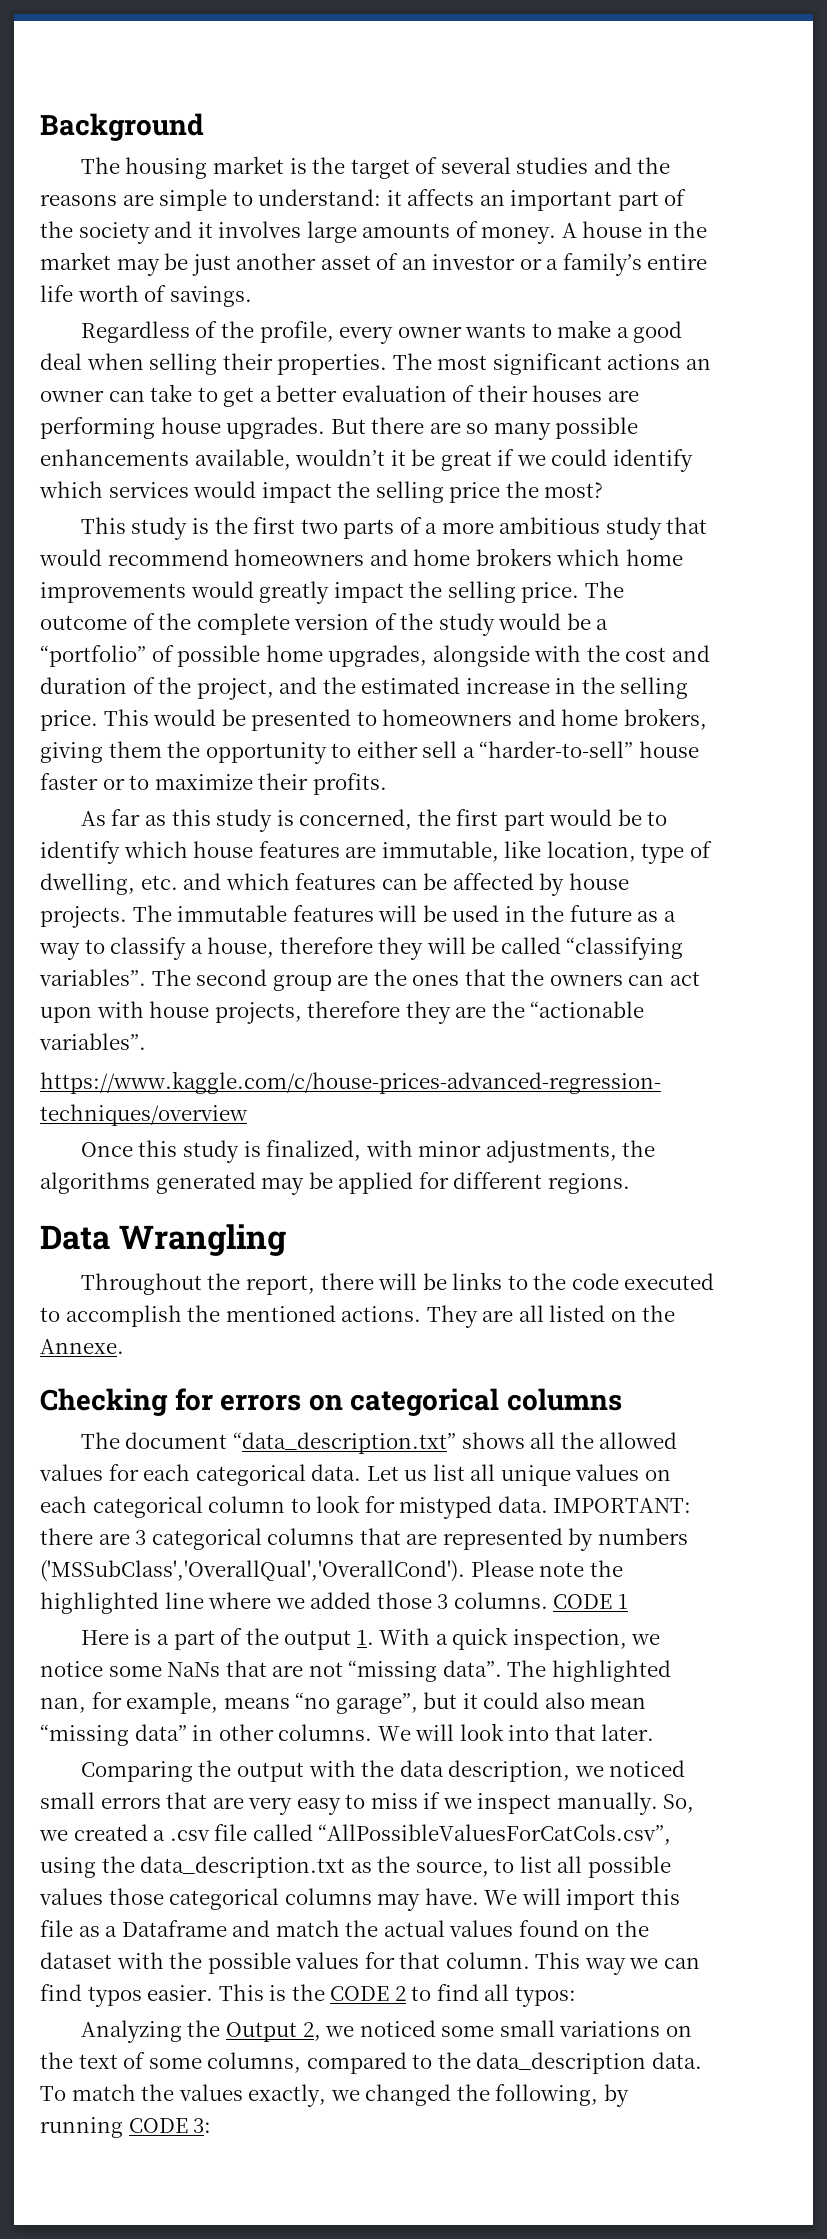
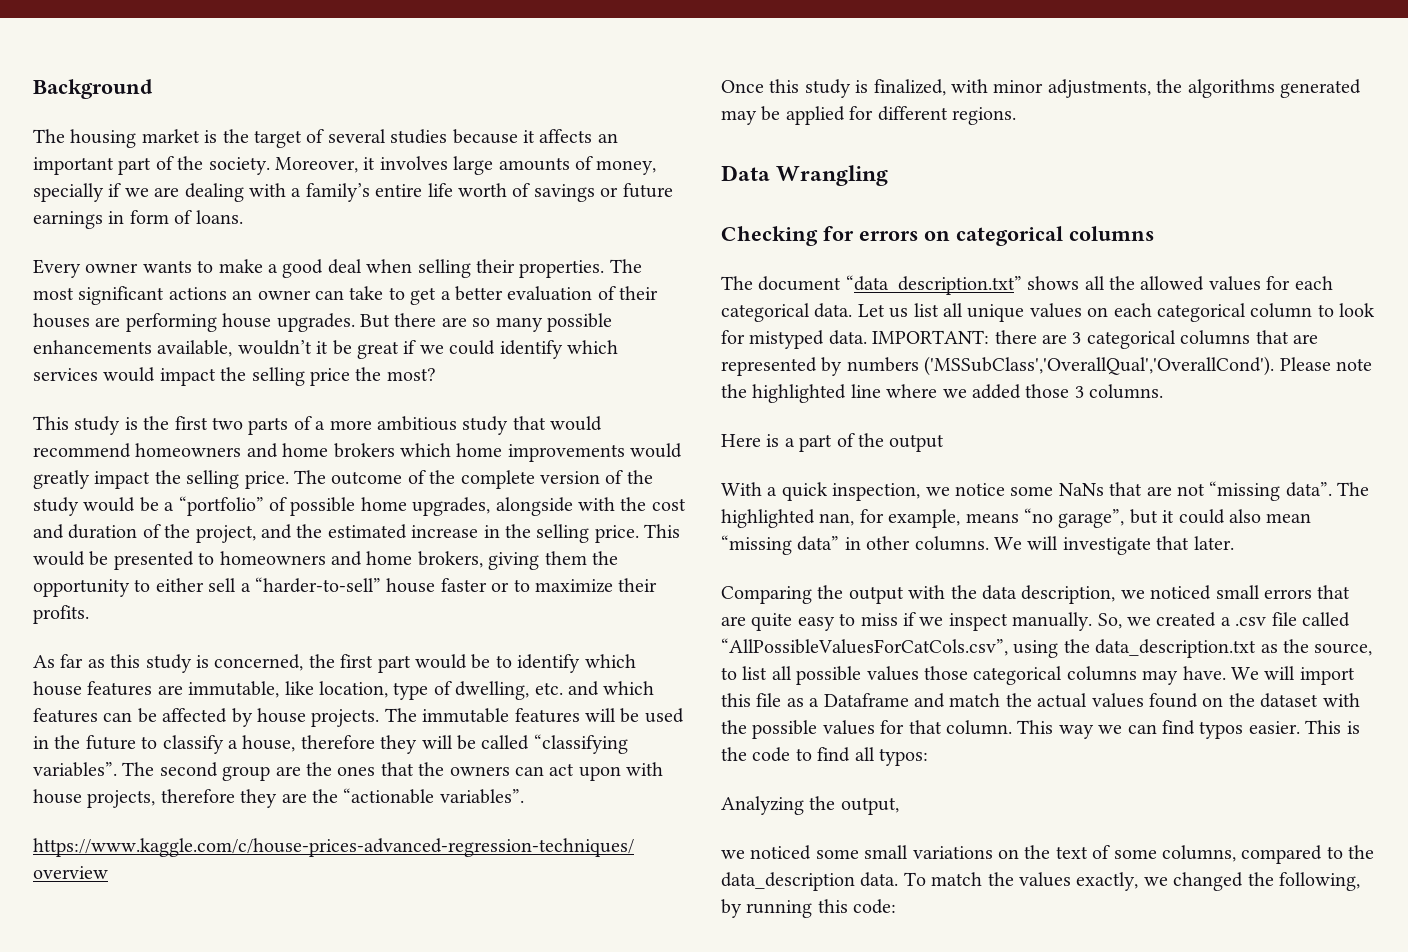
[593,157,671,174] [40,189,382,211] and the reasons are simple to understand: -> [452,129,518,144] because
[78,221,193,244] society and -> [208,157,358,175] society. Moreover,
[481,221,708,244] [40,252,542,276] money. A house in the market may be just another asset of an investor or -> [596,160,657,175] [33,183,286,202] money, specially if we are dealing with
[169,286,252,307] [80,321,394,344] savings. // Regardless of the profile, every -> [533,183,673,202] [33,210,243,229] [33,259,81,278] savings or future earnings in form of loans. // Every
[637,911,676,922] [39,943,80,960] as a way -> (136, 742) none
[80,1272,715,1295] [40,1305,676,1328] [40,1339,124,1354] // Throughout the report, there will be links to the code executed to accomplish the mentioned actions. They are all listed on the Annexe. -> (889, 175) none
[553,1594,628,1609] CODE 1 -> (1164, 391) none
[356,1630,374,1645] 1. -> (945, 443) //
[459,1723,550,1741] look into -> [1062,537,1151,555] investigate
[248,1797,293,1815] very -> [751,613,793,631] quite
[330,1986,406,2001] CODE 2 -> [752,747,791,762] code
[225,2022,321,2042] Output 2, -> [840,797,899,815] output, //
[128,2118,212,2133] CODE 3: -> [817,899,897,914] this code:

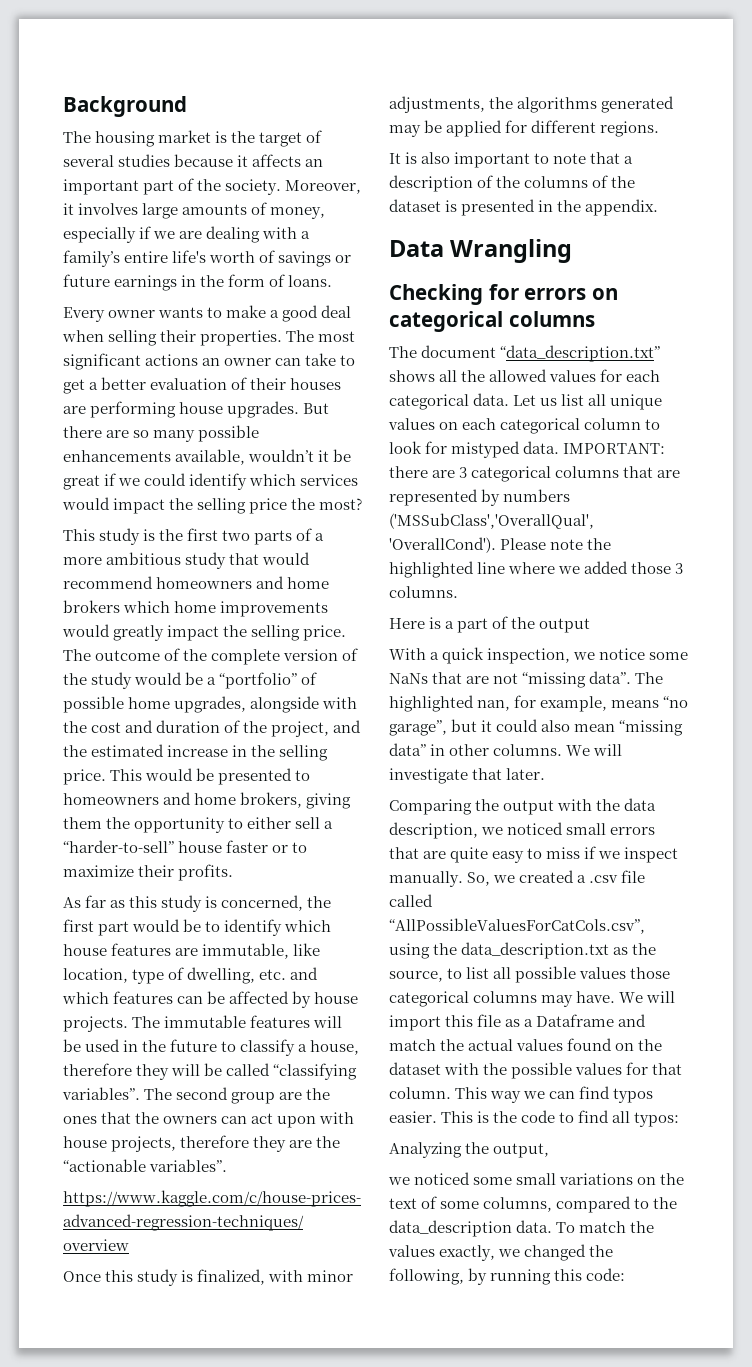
[33,183,104,202] specially -> [63,227,136,243] especially
[427,183,453,197] life -> [172,250,207,263] life's
(125, 217) none -> [200,275,225,287] the
(1016, 116) none -> [389,152,634,168] [389,175,636,192] [389,199,659,216] // It is also important to note that a description of the columns of the dataset is presented in the appendix.

